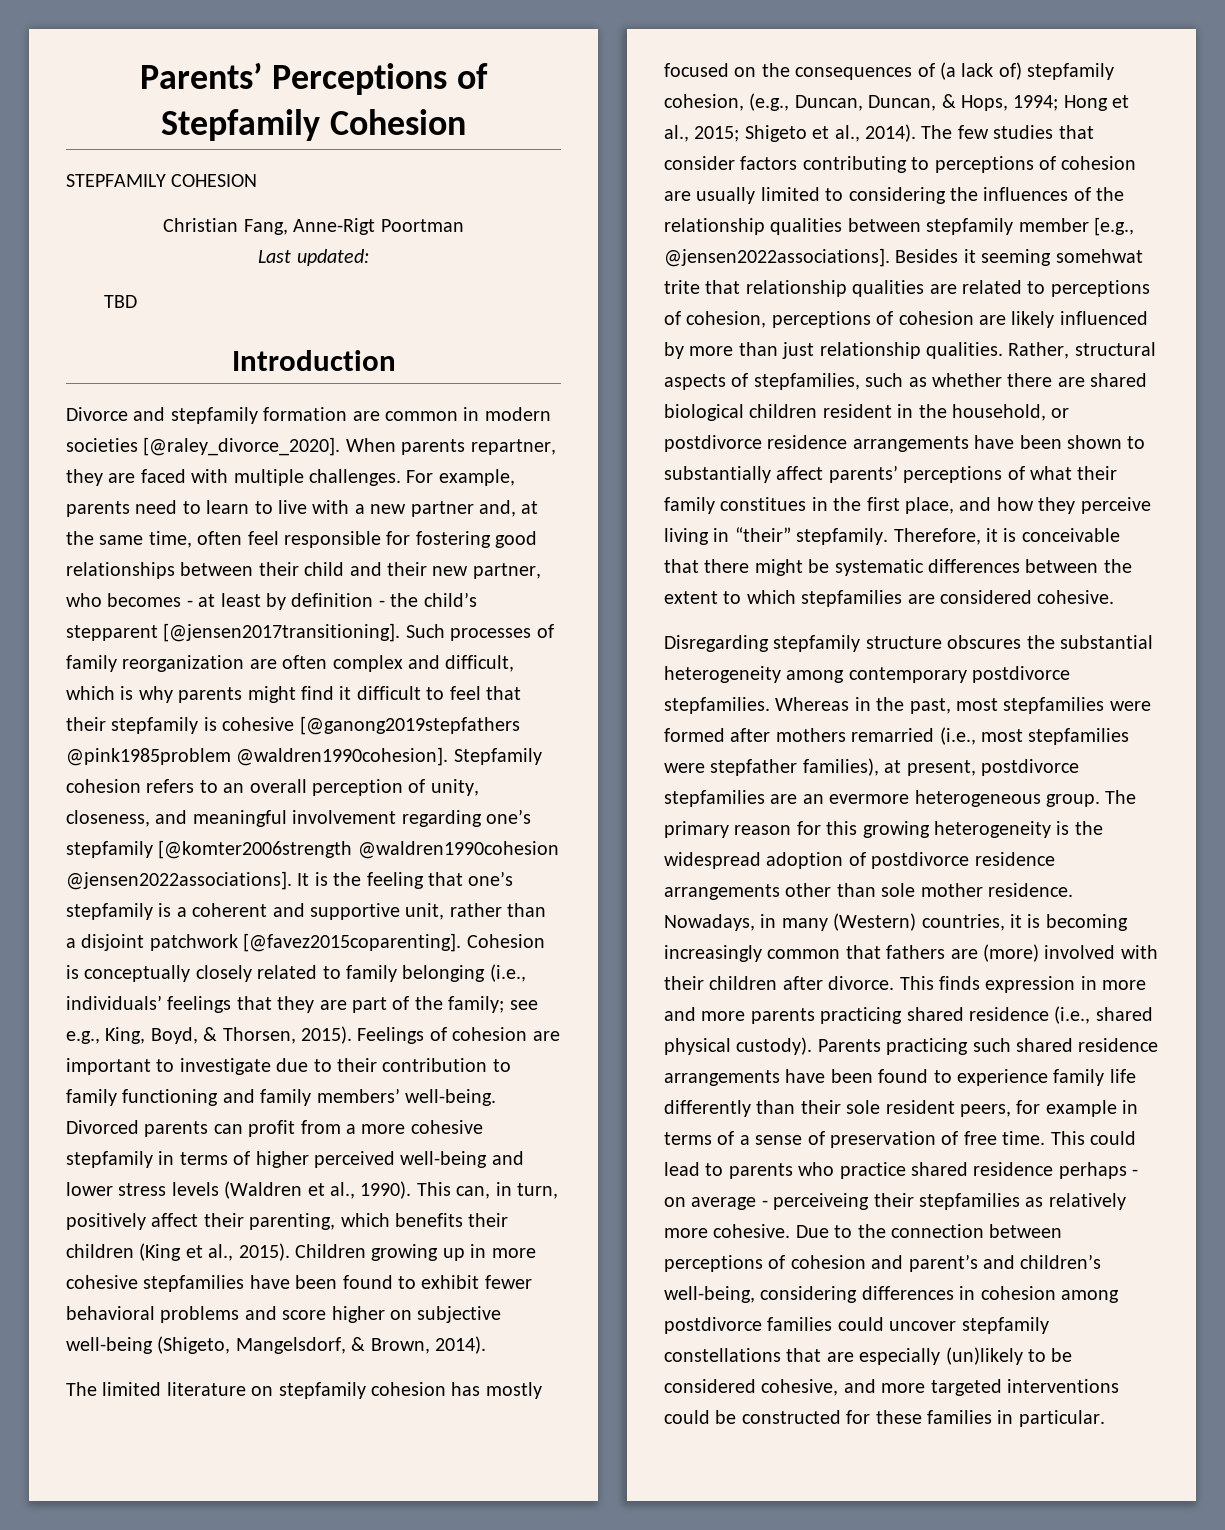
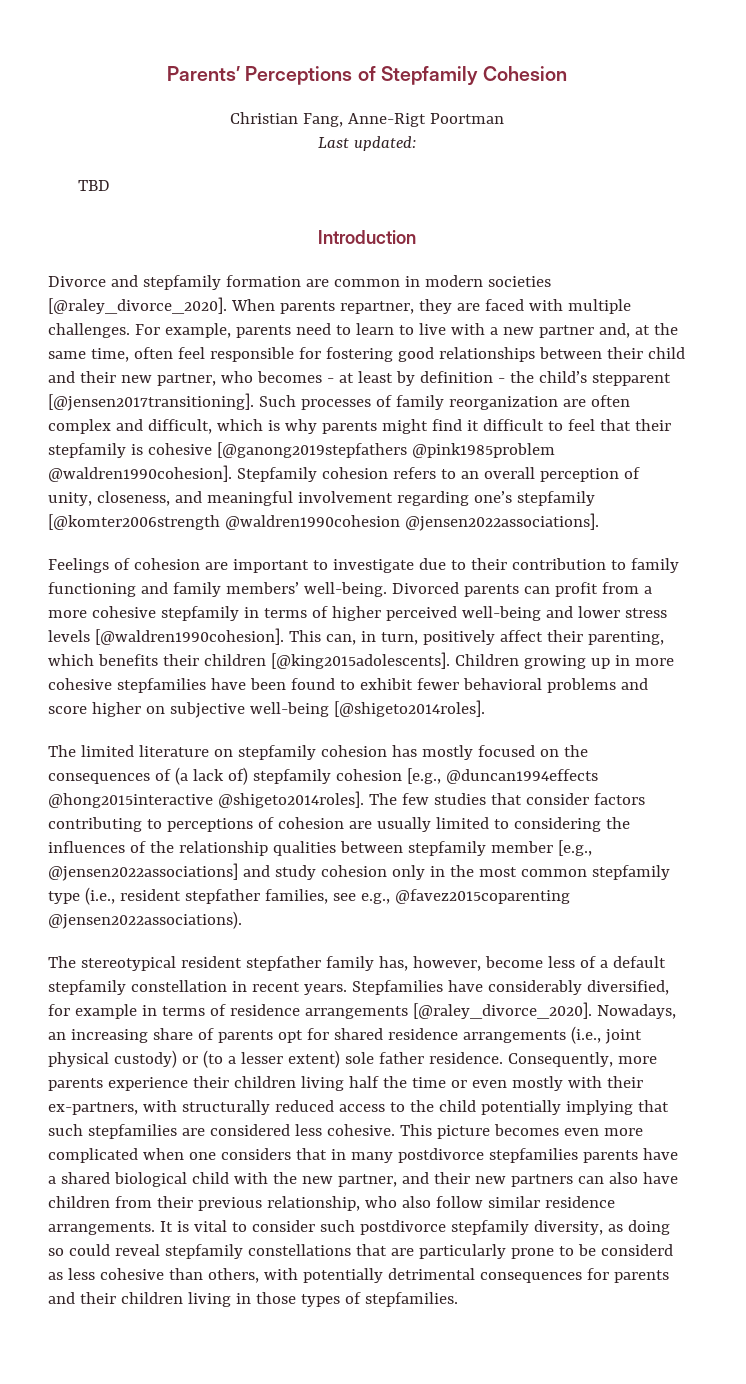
[66,174,258,187] // STEPFAMILY COHESION -> (568, 73) none
[297,871,514,889] [66,903,547,920] [66,933,545,952] [66,964,526,982] [66,995,538,1013] [66,1026,352,1044] It is the feeling that one’s stepfamily is a coherent and supportive unit, rather than a disjoint patchwork [@favez2015coparenting]. Cohesion is conceptually closely related to family belonging (i.e., individuals’ feelings that they are part of the family; see e.g., King, Boyd, & Thorsen, 2015). -> (599, 522) //
[224,1181,412,1199] (Waldren et al., 1990). -> [94,628,284,645] [@waldren1990cohesion].
[139,1243,290,1261] (King et al., 2015). -> [270,652,450,669] [@king2015adolescents].
[157,1336,486,1354] (Shigeto, Mangelsdorf, & Brown, 2014). -> [333,700,485,717] [@shigeto2014roles].
[664,93,1130,111] [664,124,916,142] cohesion, (e.g., Duncan, Duncan, & Hops, 1994; Hong et al., 2015; Shigeto et al., 2014). -> [335,768,598,784] [48,791,364,808] cohesion [e.g., @duncan1994effects @hong2015interactive @shigeto2014roles].
[664,248,1143,267] [664,280,1150,297] [664,311,1148,328] [664,342,1156,359] [664,373,1148,390] [664,404,1070,421] [664,435,1146,452] [664,465,1118,483] [664,497,1151,514] [664,527,1120,545] [664,559,1132,576] [664,590,1115,607] [664,635,1153,652] [664,666,1071,683] [664,697,1151,714] [664,727,1130,745] [664,758,1079,776] [664,790,1137,807] [664,821,1103,838] [664,852,1055,869] [664,883,1073,900] [664,913,1128,931] [664,944,1158,962] [664,976,1147,993] [664,1006,1153,1024] [664,1037,1159,1055] [664,1069,1136,1086] [664,1100,1011,1117] @jensen2022associations]. Besides it seeming somehwat trite that relationship qualities are related to perceptions of cohesion, perceptions of cohesion are likely influenced by more than just relationship qualities. Rather, structural aspects of stepfamilies, such as whether there are shared biological children resident in the household, or postdivorce residence arrangements have been shown to substantially affect parents’ perceptions of what their family constitues in the first place, and how they perceive living in “their” stepfamily. Therefore, it is conceivable that there might be systematic differences between the extent to which stepfamilies are considered cohesive. // Disregarding stepfamily structure obscures the substantial heterogeneity among contemporary postdivorce stepfamilies. Whereas in the past, most stepfamilies were formed after mothers remarried (i.e., most stepfamilies were stepfather families), at present, postdivorce stepfamilies are an evermore heterogeneous group. The primary reason for this growing heterogeneity is the widespread adoption of postdivorce residence arrangements other than sole mother residence. Nowadays, in many (Western) countries, it is becoming increasingly common that fathers are (more) involved with their children after divorce. This finds expression in more and more parents practicing shared residence (i.e., shared physical custody). Parents practicing such shared residence arrangements have been found to experience family life differently than their sole resident peers, -> [48,863,670,881] [48,887,570,905] [48,911,242,929] [48,956,666,971] [48,980,669,995] @jensen2022associations] and study cohesion only in the most common stepfamily type (i.e., resident stepfather families, see e.g., @favez2015coparenting @jensen2022associations). // The stereotypical resident stepfather family has, however, become less of a default stepfamily constellation in recent years. Stepfamilies have considerably diversified,
[739,1131,1136,1148] [664,1162,1139,1179] [664,1193,1126,1210] [664,1224,1063,1238] [664,1254,1102,1272] [664,1286,1119,1303] [664,1317,1049,1334] [664,1347,1073,1365] [664,1379,1119,1396] [664,1410,1105,1427] a sense of preservation of free time. This could lead to parents who practice shared residence perhaps - on average - perceiveing their stepfamilies as relatively more cohesive. Due to the connection between perceptions of cohesion and parent’s and children’s well-being, considering differences in cohesion among postdivorce families could uncover stepfamily constellations that are especially (un)likely to be considered cohesive, and more targeted interventions could be constructed for these families in particular. -> [229,1002,676,1019] [48,1026,642,1044] [48,1050,657,1068] [48,1076,643,1091] [48,1100,669,1115] [48,1124,643,1139] [48,1148,678,1163] [48,1172,678,1187] [48,1196,615,1211] [48,1220,670,1235] [48,1244,673,1259] [48,1268,669,1283] [48,1292,458,1307] residence arrangements [@raley_divorce_2020]. Nowadays, an increasing share of parents opt for shared residence arrangements (i.e., joint physical custody) or (to a lesser extent) sole father residence. Consequently, more parents experience their children living half the time or even mostly with their ex-partners, with structurally reduced access to the child potentially implying that such stepfamilies are considered less cohesive. This picture becomes even more complicated when one considers that in many postdivorce stepfamilies parents have a shared biological child with the new partner, and their new partners can also have children from their previous relationship, who also follow similar residence arrangements. It is vital to consider such postdivorce stepfamily diversity, as doing so could reveal stepfamily constellations that are particularly prone to be considerd as less cohesive than others, with potentially detrimental consequences for parents and their children living in those types of stepfamilies.

